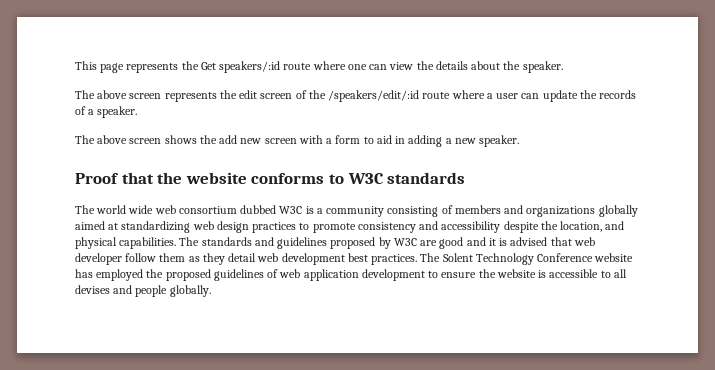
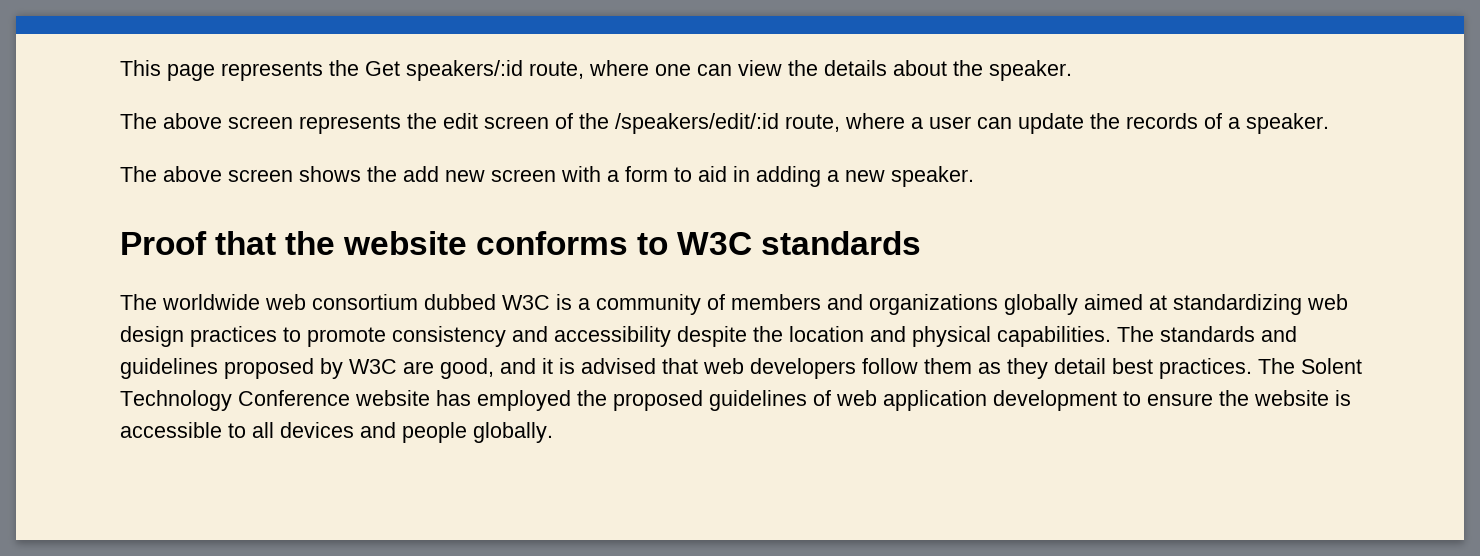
[283,63,312,70] route -> [529,61,584,79] route,
[422,92,451,99] route -> [785,114,840,132] route,
[96,205,154,214] world wide -> [162,294,260,310] worldwide
[387,206,439,217] consisting -> (701, 304) none
[560,221,603,232] location, -> [789,326,864,342] location
[439,237,464,249] good -> [440,358,494,379] good,
[75,253,122,265] developer -> [750,358,856,379] developers
[257,253,345,265] web development -> (1106, 366) none
[75,285,110,294] devises -> [280,422,354,438] devices

